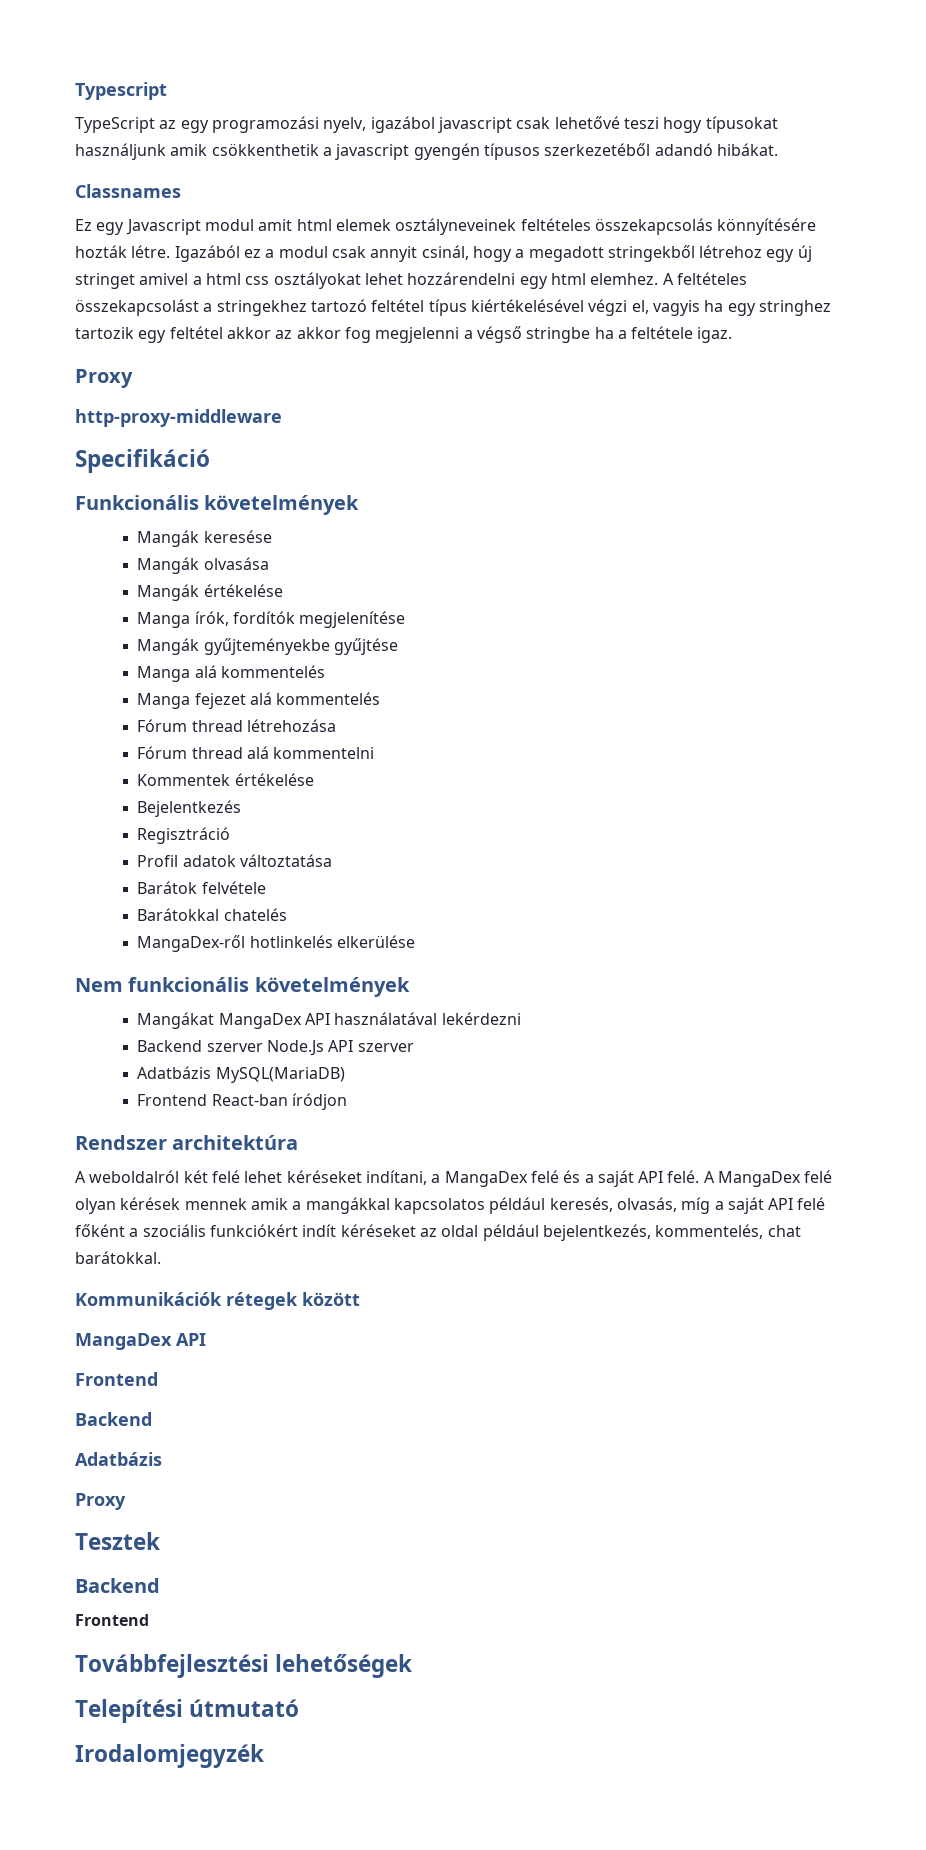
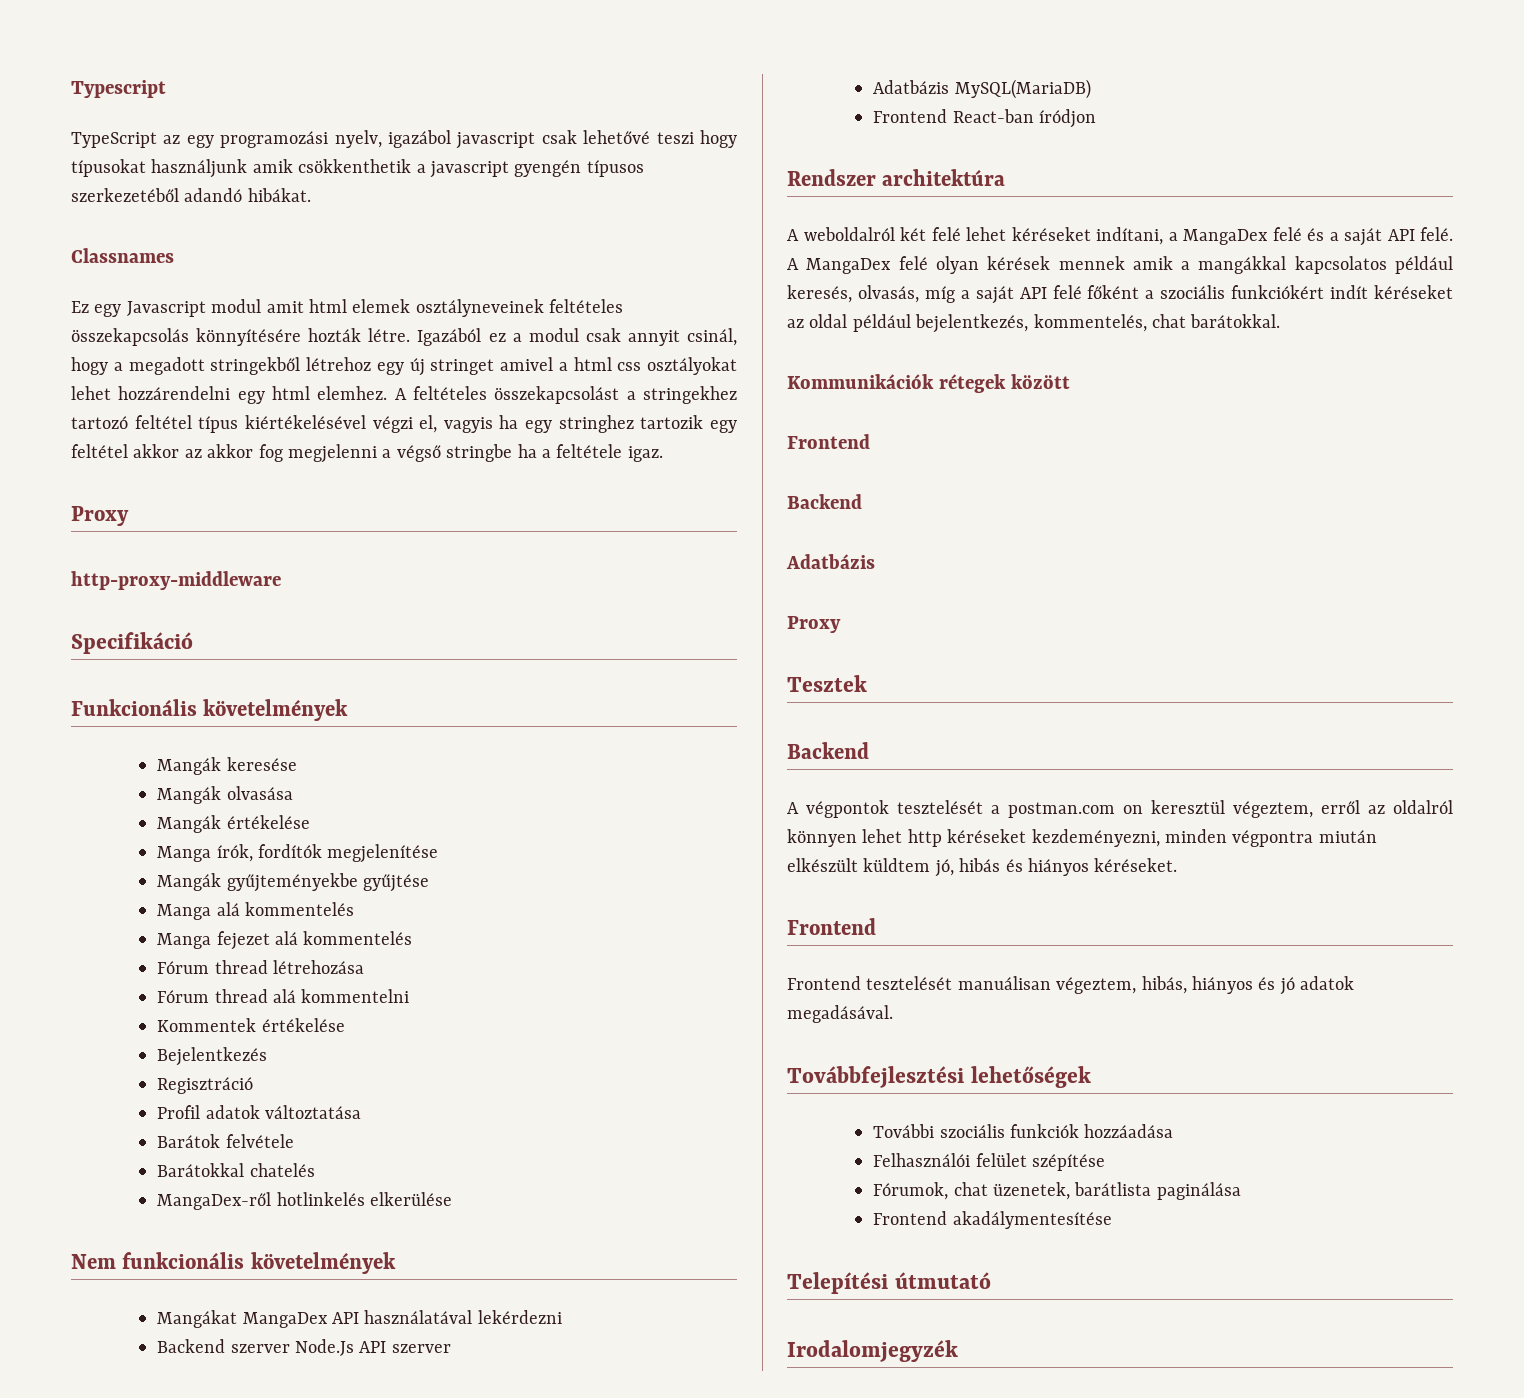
[75,1333,206,1350] // MangaDex API -> (1070, 381) none
[75,1614,149,1626] [75,1654,413,1678] Frontend // Továbbfejlesztési lehetőségek -> [787,800,1453,818] [787,829,1377,847] [787,858,1178,877] [787,918,876,935] [787,976,1355,995] [787,1005,893,1023] [787,1066,1091,1088] [873,1124,1174,1138] [873,1153,1105,1171] [873,1182,1241,1200] [873,1211,1112,1229] A végpontok tesztelését a postman.com on keresztül végeztem, erről az oldalról könnyen lehet http kéréseket kezdeményezni, minden végpontra miután elkészült küldtem jó, hibás és hiányos kéréseket. // Frontend // Frontend tesztelését manuálisan végeztem, hibás, hiányos és jó adatok megadásával. // Továbbfejlesztési lehetőségek // További szociális funkciók hozzáadása // Felhasználói felület szépítése // Fórumok, chat üzenetek, barátlista paginálása // Frontend akadálymentesítése

